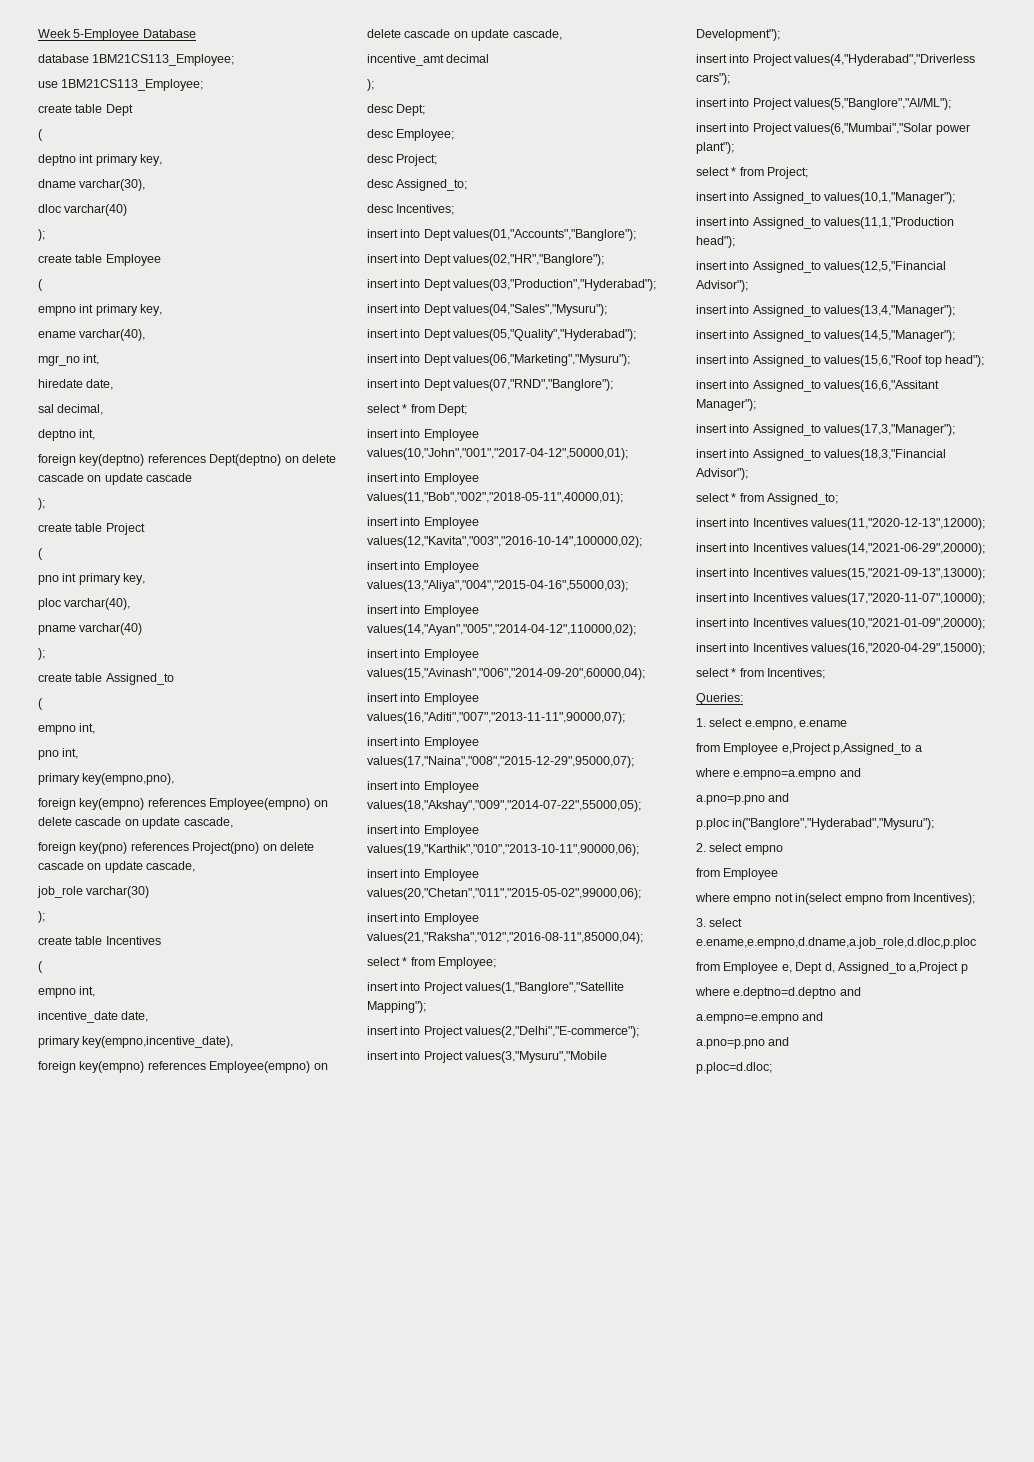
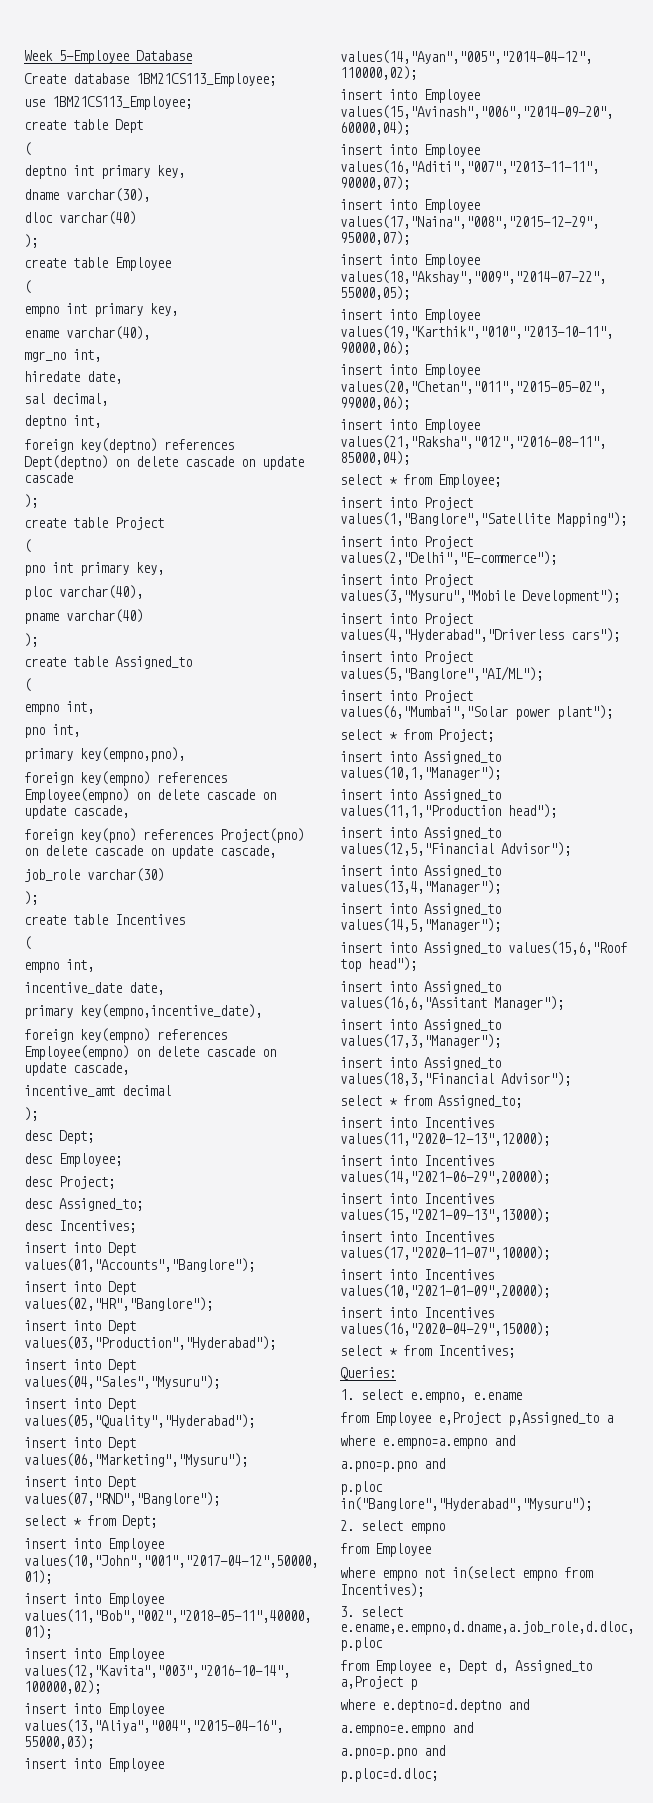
(196, 33) none -> [24,73,66,84] Create

